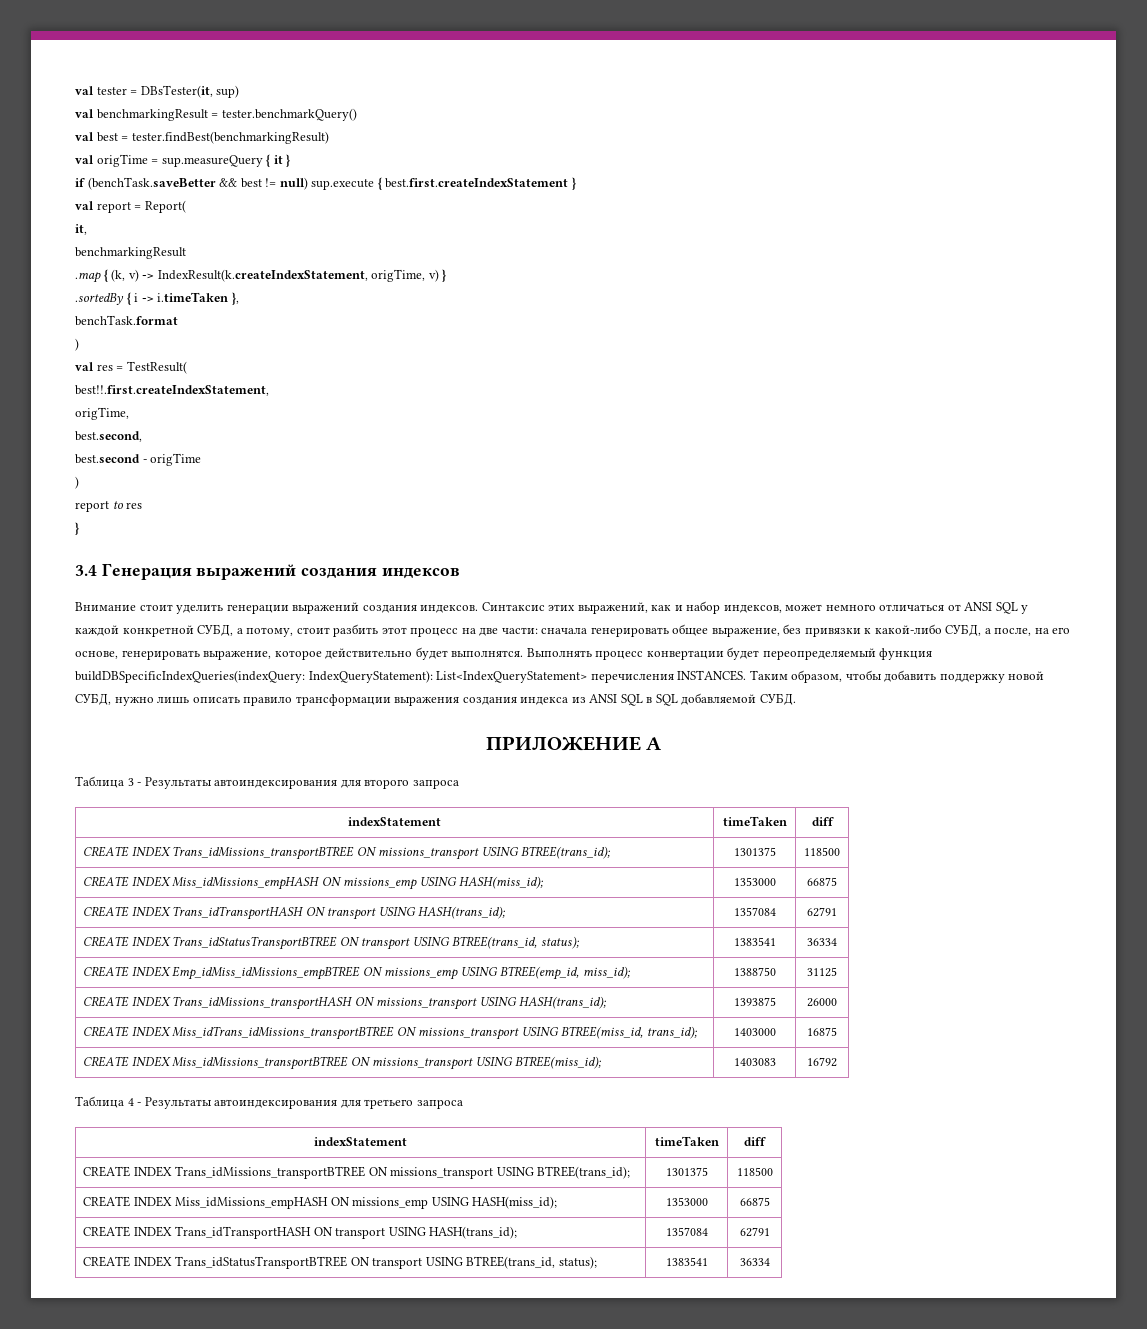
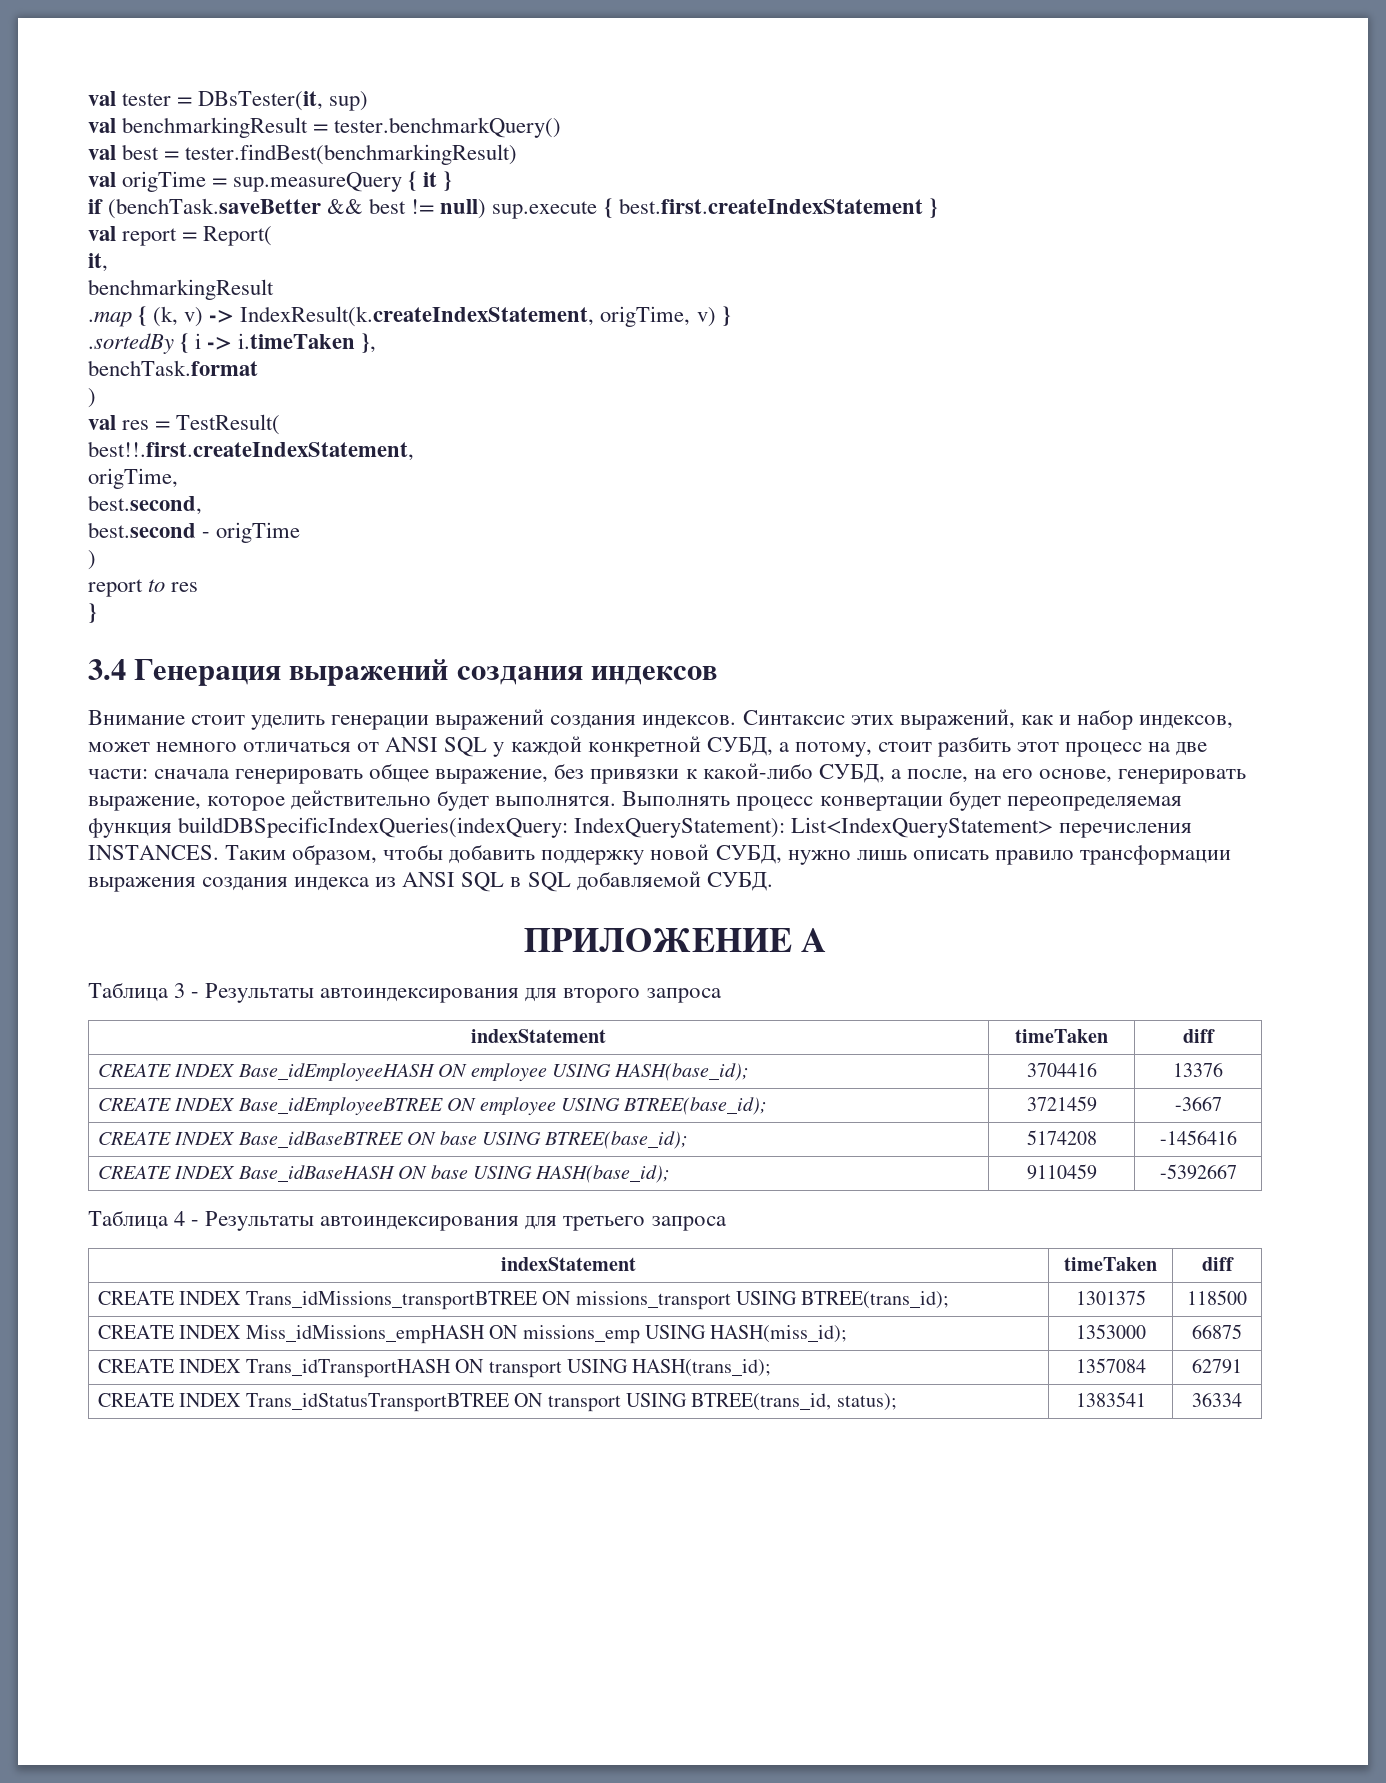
[762,648,876,660] переопределяемый -> [1006,796,1182,811] переопределяемая
[172,846,612,860] [733,847,776,856] [804,847,840,856] [83,876,545,890] [733,877,776,886] [807,877,837,886] [83,906,507,920] [733,907,776,916] [807,907,837,917] [83,936,580,950] [733,937,776,946] [807,938,837,946] [83,966,631,980] [733,967,776,976] [807,967,837,977] [83,996,608,1010] [733,997,776,1006] [807,998,837,1007] [83,1026,698,1040] [733,1028,776,1036] [807,1027,837,1036] [83,1056,603,1070] [733,1058,776,1066] [807,1057,837,1067] Trans_idMissions_transportBTREE ON missions_transport USING BTREE(trans_id); | 1301375 | 118500 // CREATE INDEX Miss_idMissions_empHASH ON missions_emp USING HASH(miss_id); | 1353000 | 66875 // CREATE INDEX Trans_idTransportHASH ON transport USING HASH(trans_id); | 1357084 | 62791 // CREATE INDEX Trans_idStatusTransportBTREE ON transport USING BTREE(trans_id, status); | 1383541 | 36334 // CREATE INDEX Emp_idMiss_idMissions_empBTREE ON missions_emp USING BTREE(emp_id, miss_id); | 1388750 | 31125 // CREATE INDEX Trans_idMissions_transportHASH ON missions_transport USING HASH(trans_id); | 1393875 | 26000 // CREATE INDEX Miss_idTrans_idMissions_transportBTREE ON missions_transport USING BTREE(miss_id, trans_id); | 1403000 | 16875 // CREATE INDEX Miss_idMissions_transportBTREE ON missions_transport USING BTREE(miss_id); | 1403083 | 16792 -> [237,1063,750,1082] [1026,1062,1097,1077] [1173,1062,1223,1077] [97,1097,768,1116] [1026,1096,1097,1112] [1174,1096,1222,1111] [97,1131,689,1149] [1026,1130,1097,1145] [1159,1130,1237,1145] [97,1165,671,1183] [1026,1164,1097,1180] [1159,1164,1237,1180] Base_idEmployeeHASH ON employee USING HASH(base_id); | 3704416 | 13376 // CREATE INDEX Base_idEmployeeBTREE ON employee USING BTREE(base_id); | 3721459 | -3667 // CREATE INDEX Base_idBaseBTREE ON base USING BTREE(base_id); | 5174208 | -1456416 // CREATE INDEX Base_idBaseHASH ON base USING HASH(base_id); | 9110459 | -5392667

